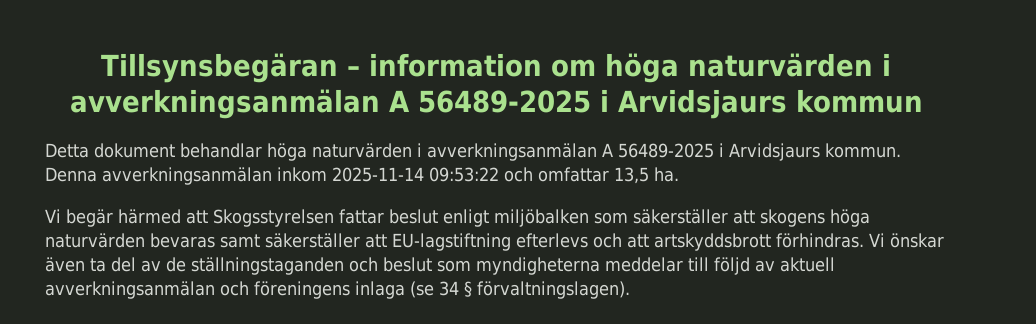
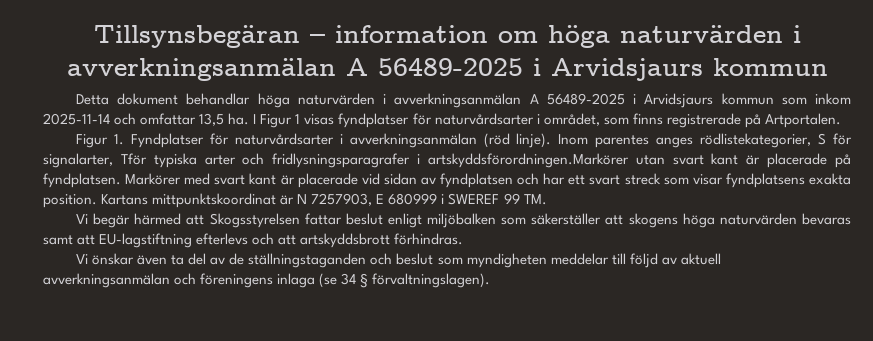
[825,143,901,158] [45,167,272,185] kommun. Denna avverkningsanmälan -> [721,93,807,105] kommun som
[429,167,499,182] 09:53:22 -> (110, 119) none
(679, 174) none -> [253,113,841,128] [75,133,853,148] [43,153,851,168] [43,173,852,188] [43,193,547,208] I Figur 1 visas fyndplatser för naturvårdsarter i området, som finns registrerade på Artportalen. // Figur 1. Fyndplatser för naturvårdsarter i avverkningsanmälan (röd linje). Inom parentes anges rödlistekategorier, S för signalarter, Tför typiska arter och fridlysningsparagrafer i artskyddsförordningen.Markörer utan svart kant är placerade på fyndplatsen. Markörer med svart kant är placerade vid sidan av fyndplatsen och har ett svart streck som visar fyndplatsens exakta position. Kartans mittpunktskoordinat är N 7257903, E 680999 i SWEREF 99 TM.
[265,233,360,248] säkerställer -> (73, 240) none
(864, 240) none -> (464, 239) //
[476,257,600,275] myndigheterna -> [466,253,547,268] myndigheten

